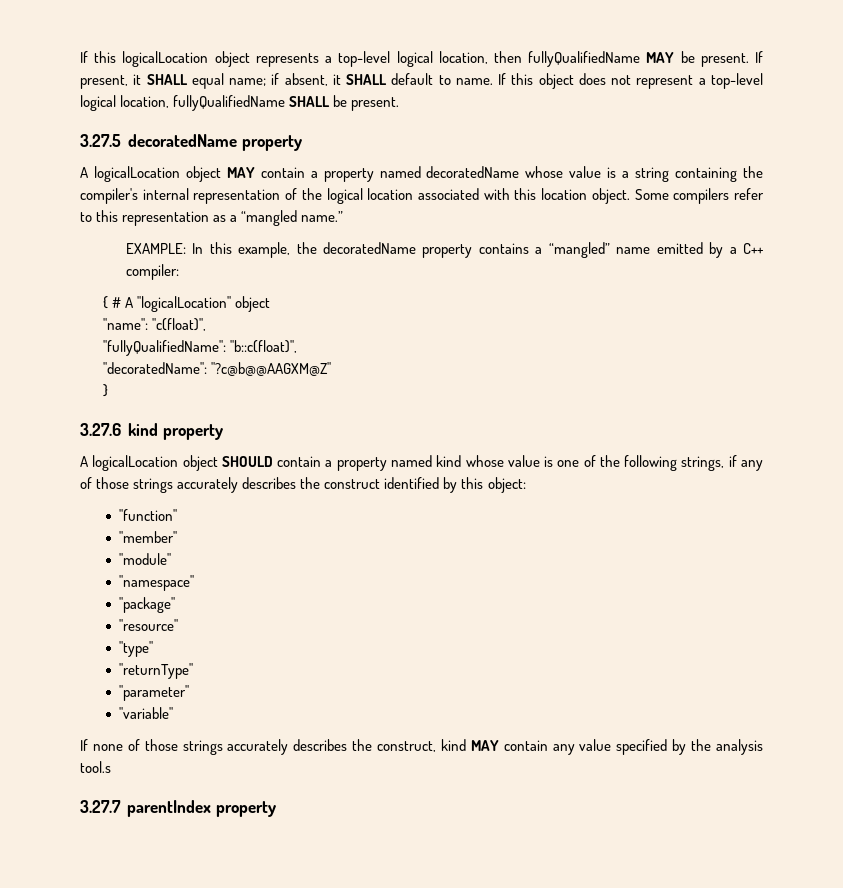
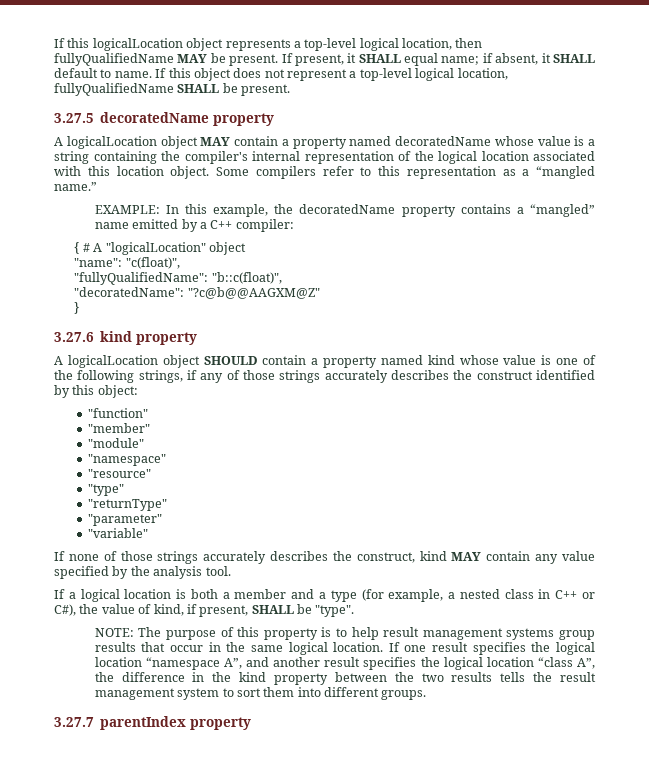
[119,597,176,613] // "package" -> (167, 460) none
[80,761,111,773] tool.s -> [205,566,231,576] [54,589,595,602] [54,604,355,617] [94,627,595,640] [94,642,596,655] [94,657,596,670] [94,672,596,685] [94,687,427,700] tool. // If a logical location is both a member and a type (for example, a nested class in C++ or C#), the value of kind, if present, SHALL be "type". // NOTE: The purpose of this property is to help result management systems group results that occur in the same logical location. If one result specifies the logical location “namespace A”, and another result specifies the logical location “class A”, the difference in the kind property between the two results tells the result management system to sort them into different groups.

